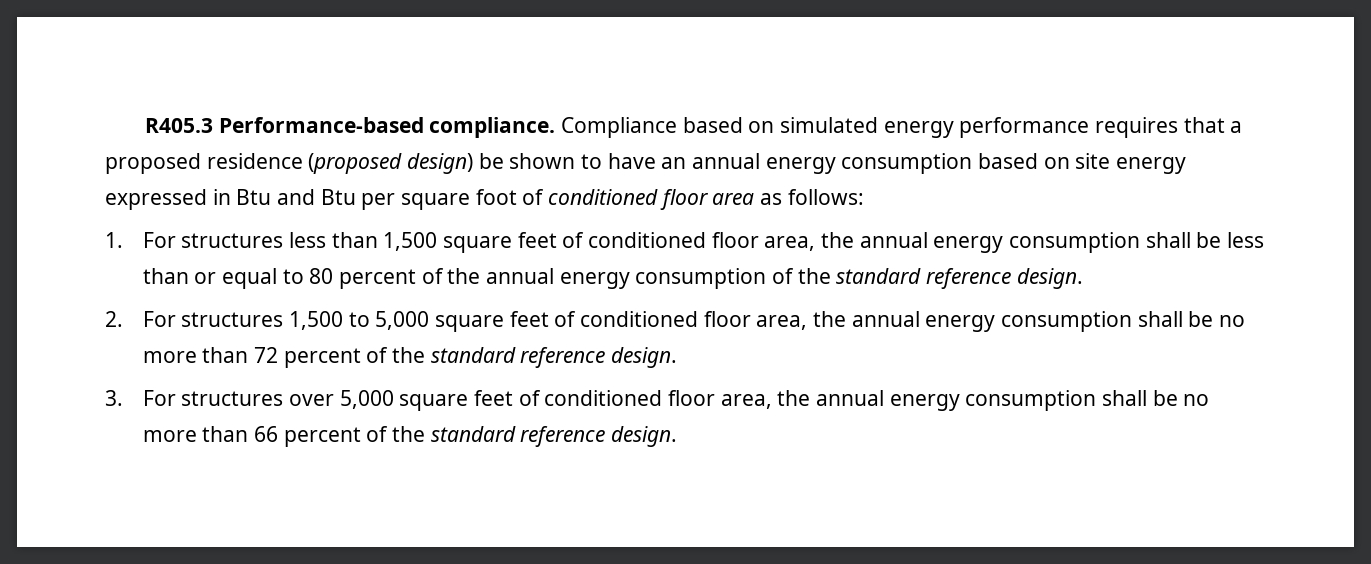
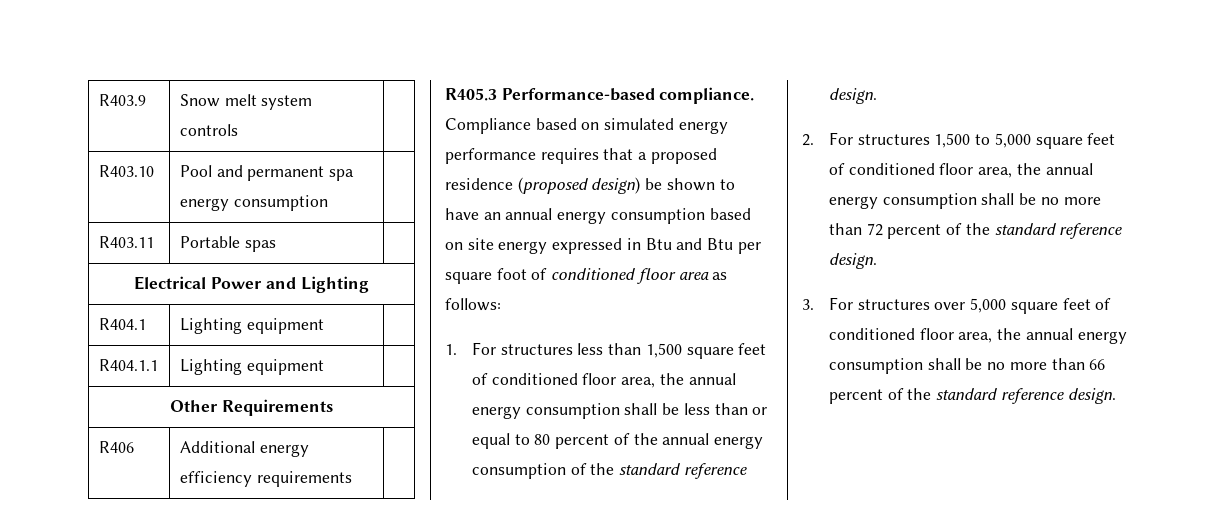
(145, 125) none -> [98,94,146,106] [179,94,313,110] [179,124,238,136] [98,165,154,177] [179,165,355,181] [179,195,328,211] [98,236,154,248] [179,236,276,252] [134,276,369,293] [98,318,146,330] [179,318,324,334] [98,359,158,371] [179,359,324,375] [170,399,333,416] [98,441,134,453] [179,441,309,457] [179,471,352,487] R403.9 | Snow melt system controls | // R403.10 | Pool and permanent spa energy consumption | // R403.11 | Portable spas | // Electrical Power and Lighting // R404.1 | Lighting equipment | // R404.1.1 | Lighting equipment | // Other Requirements // R406 | Additional energy efficiency requirements | //

